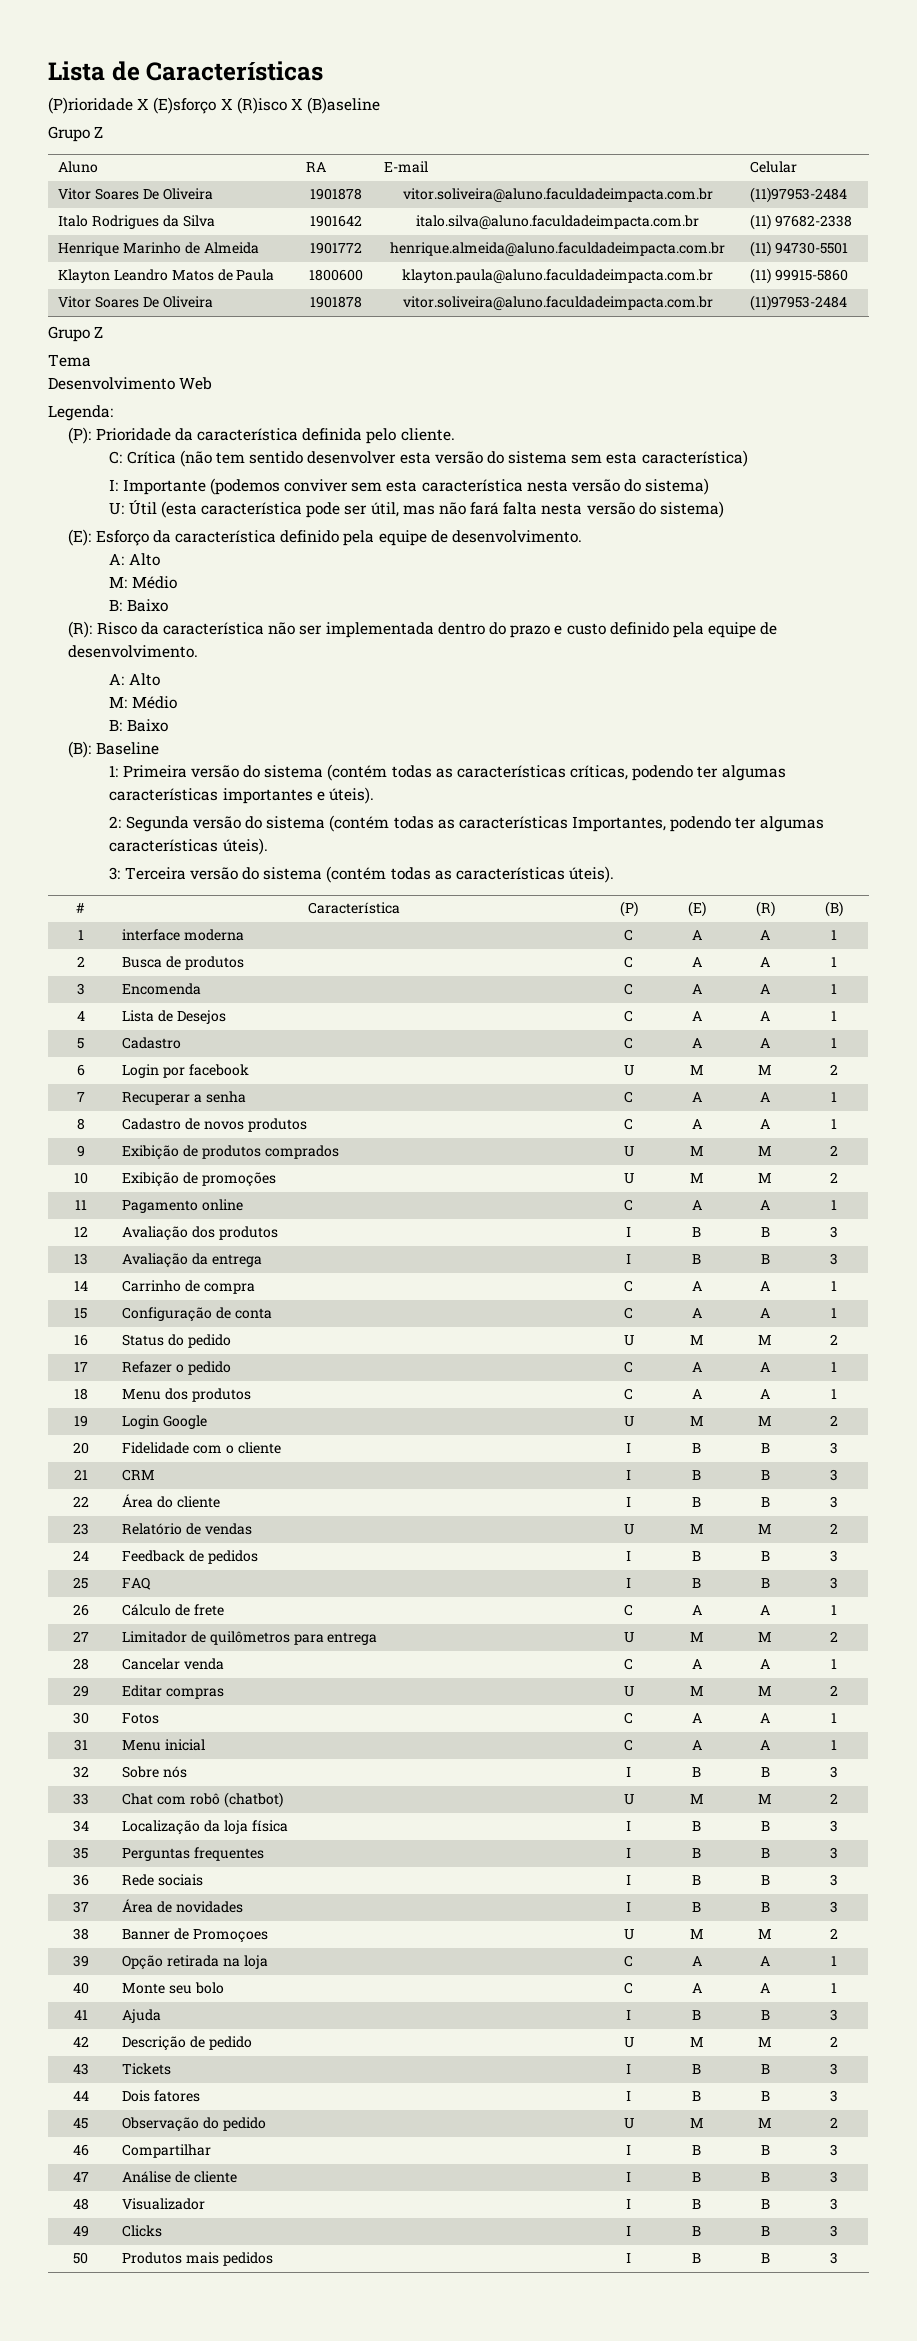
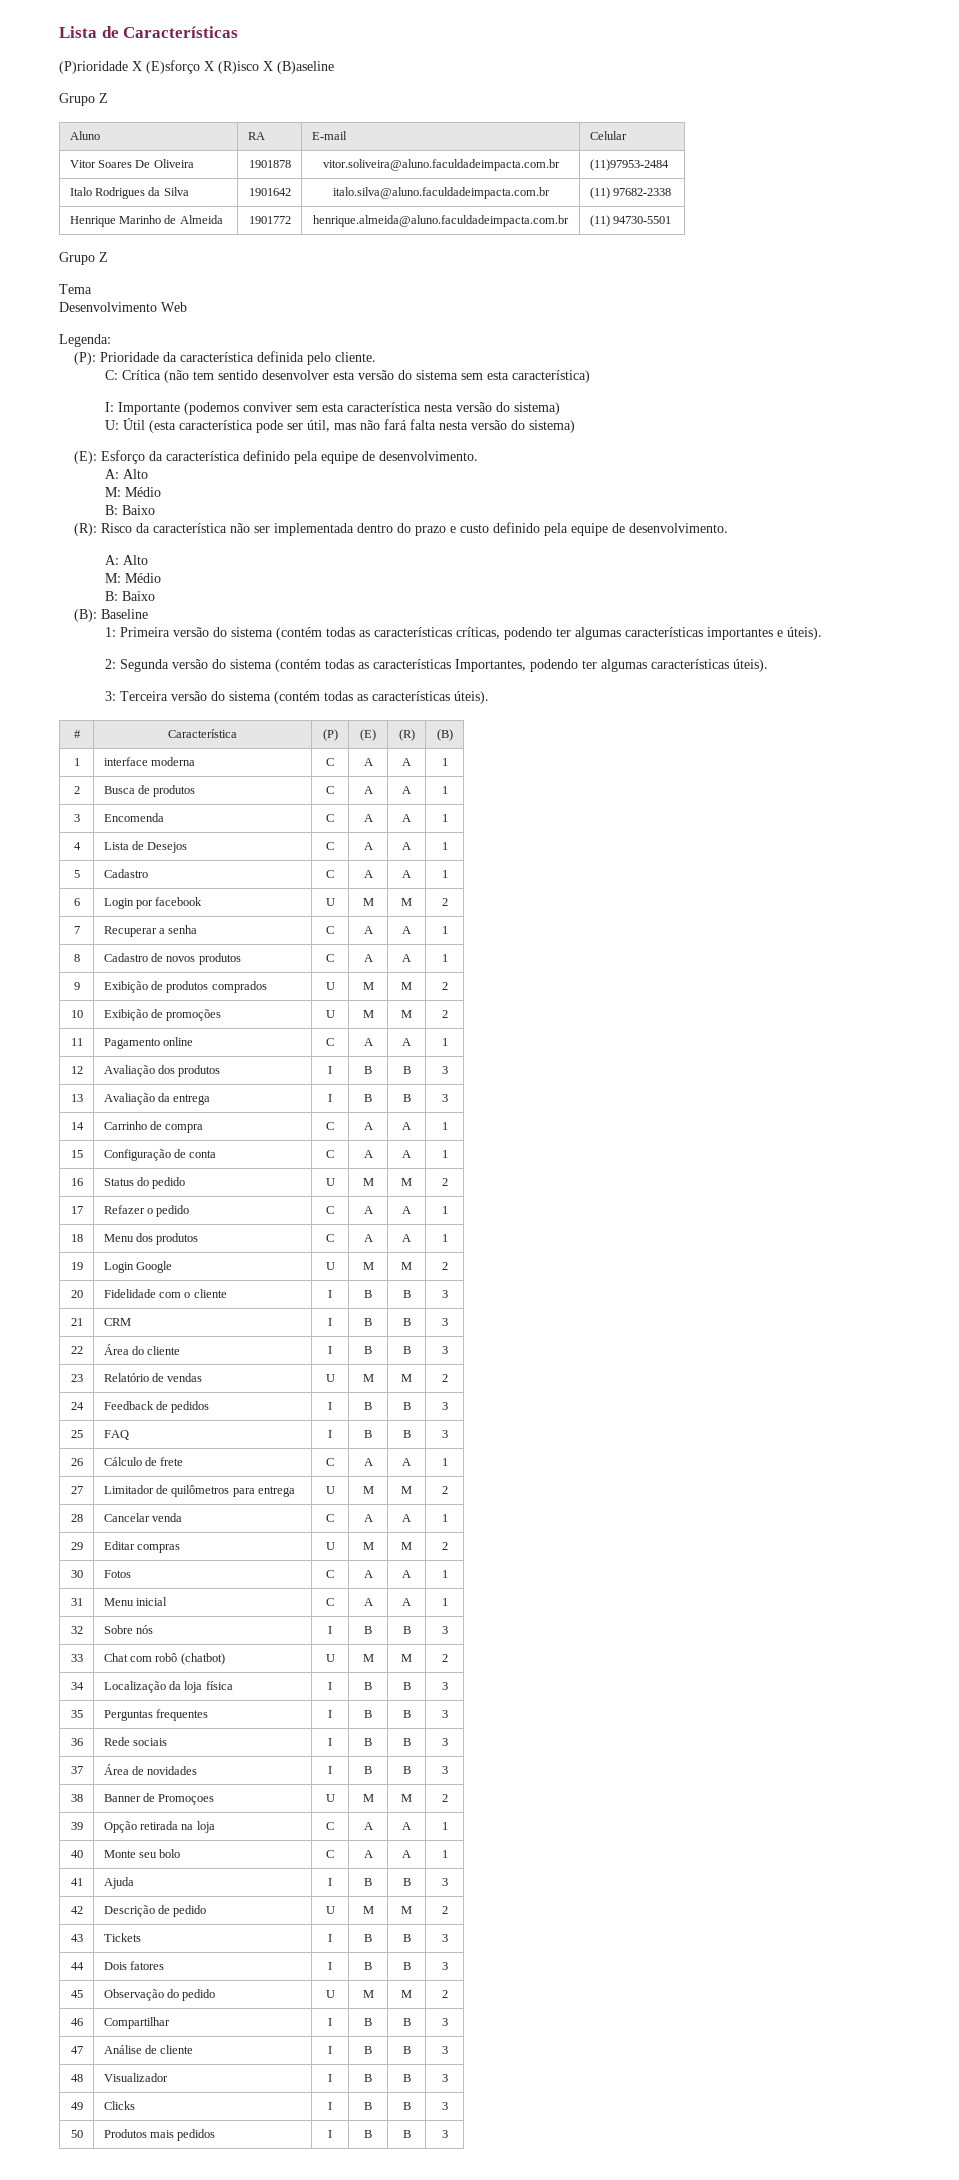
[58,269,275,283] [308,269,363,281] [402,269,713,284] [750,268,849,284] [58,296,213,308] [309,296,362,308] [402,296,713,311] [750,295,848,311] // Klayton Leandro Matos de Paula | 1800600 | klayton.paula@aluno.faculdadeimpacta.com.br | (11) 99915-5860 // Vitor Soares De Oliveira | 1901878 | vitor.soliveira@aluno.faculdadeimpacta.com.br | (11)97953-2484 -> (672, 220) none

